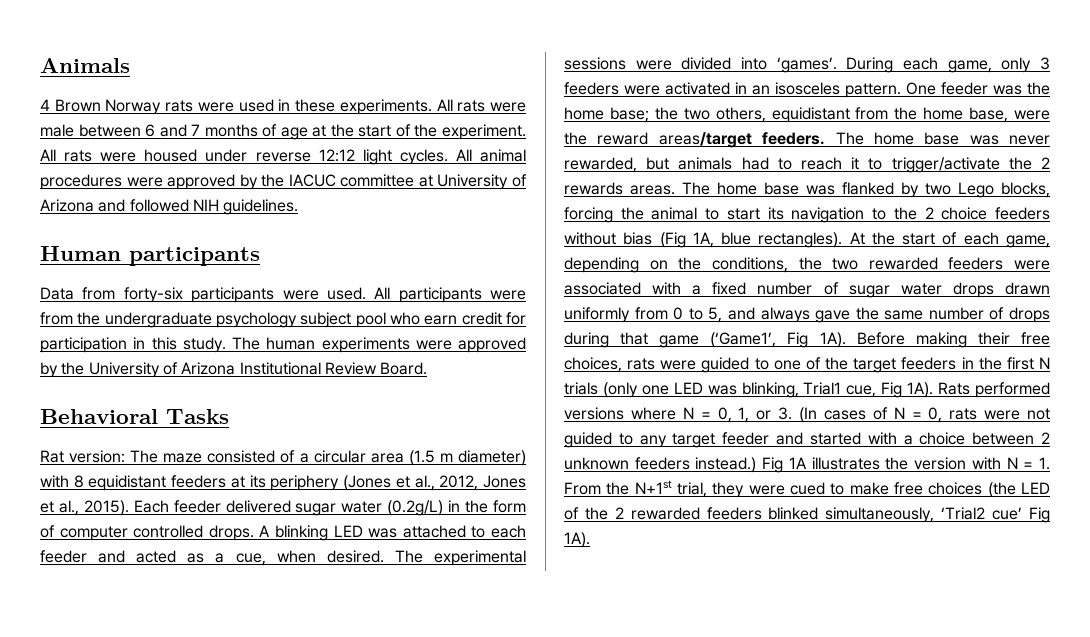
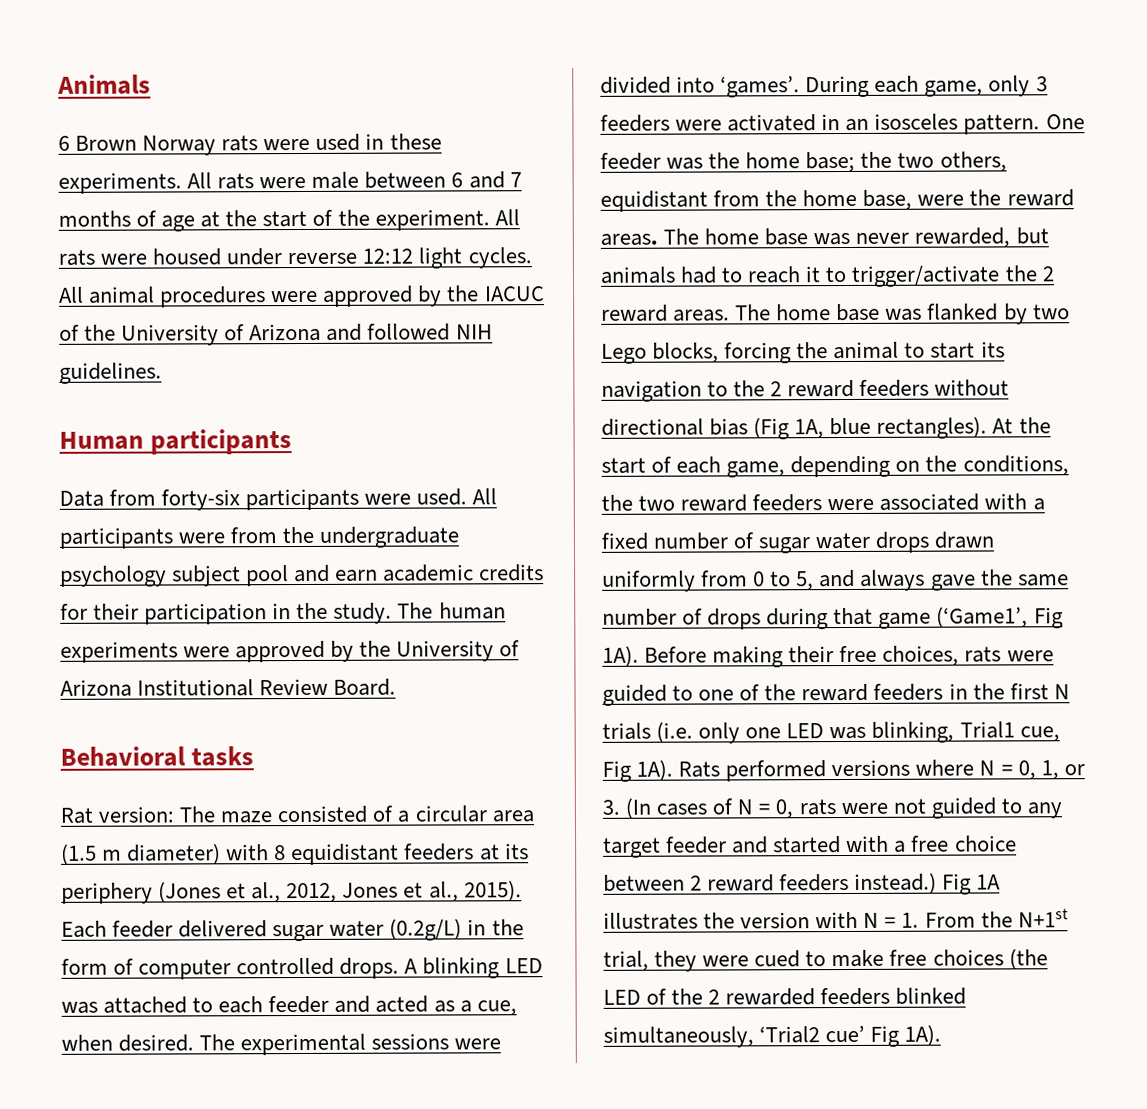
[40,99,50,111] 4 -> [58,135,70,151] 6
[340,174,433,187] committee at -> [59,324,117,341] of the
[389,312,526,325] who earn credit for -> [294,564,545,583] [60,603,140,620] and earn academic credits for their
[151,337,177,350] this -> [296,602,329,620] the
[166,409,229,424] Tasks -> [191,746,255,767] tasks
[658,132,826,148] areas/target feeders. -> [600,233,658,246] areas.
[564,182,623,195] rewards -> [601,304,668,322] reward
[941,207,988,220] choice -> [787,379,855,398] reward
(616, 238) none -> [601,418,704,436] directional
[868,257,938,270] rewarded -> [680,494,748,512] reward
[853,358,897,373] target -> [801,683,869,702] reward
[602,382,638,398] (only -> [656,721,741,744] (i.e. only
(913, 440) none -> [911,835,950,852] free
[564,457,629,470] unknown -> [707,874,775,892] reward

